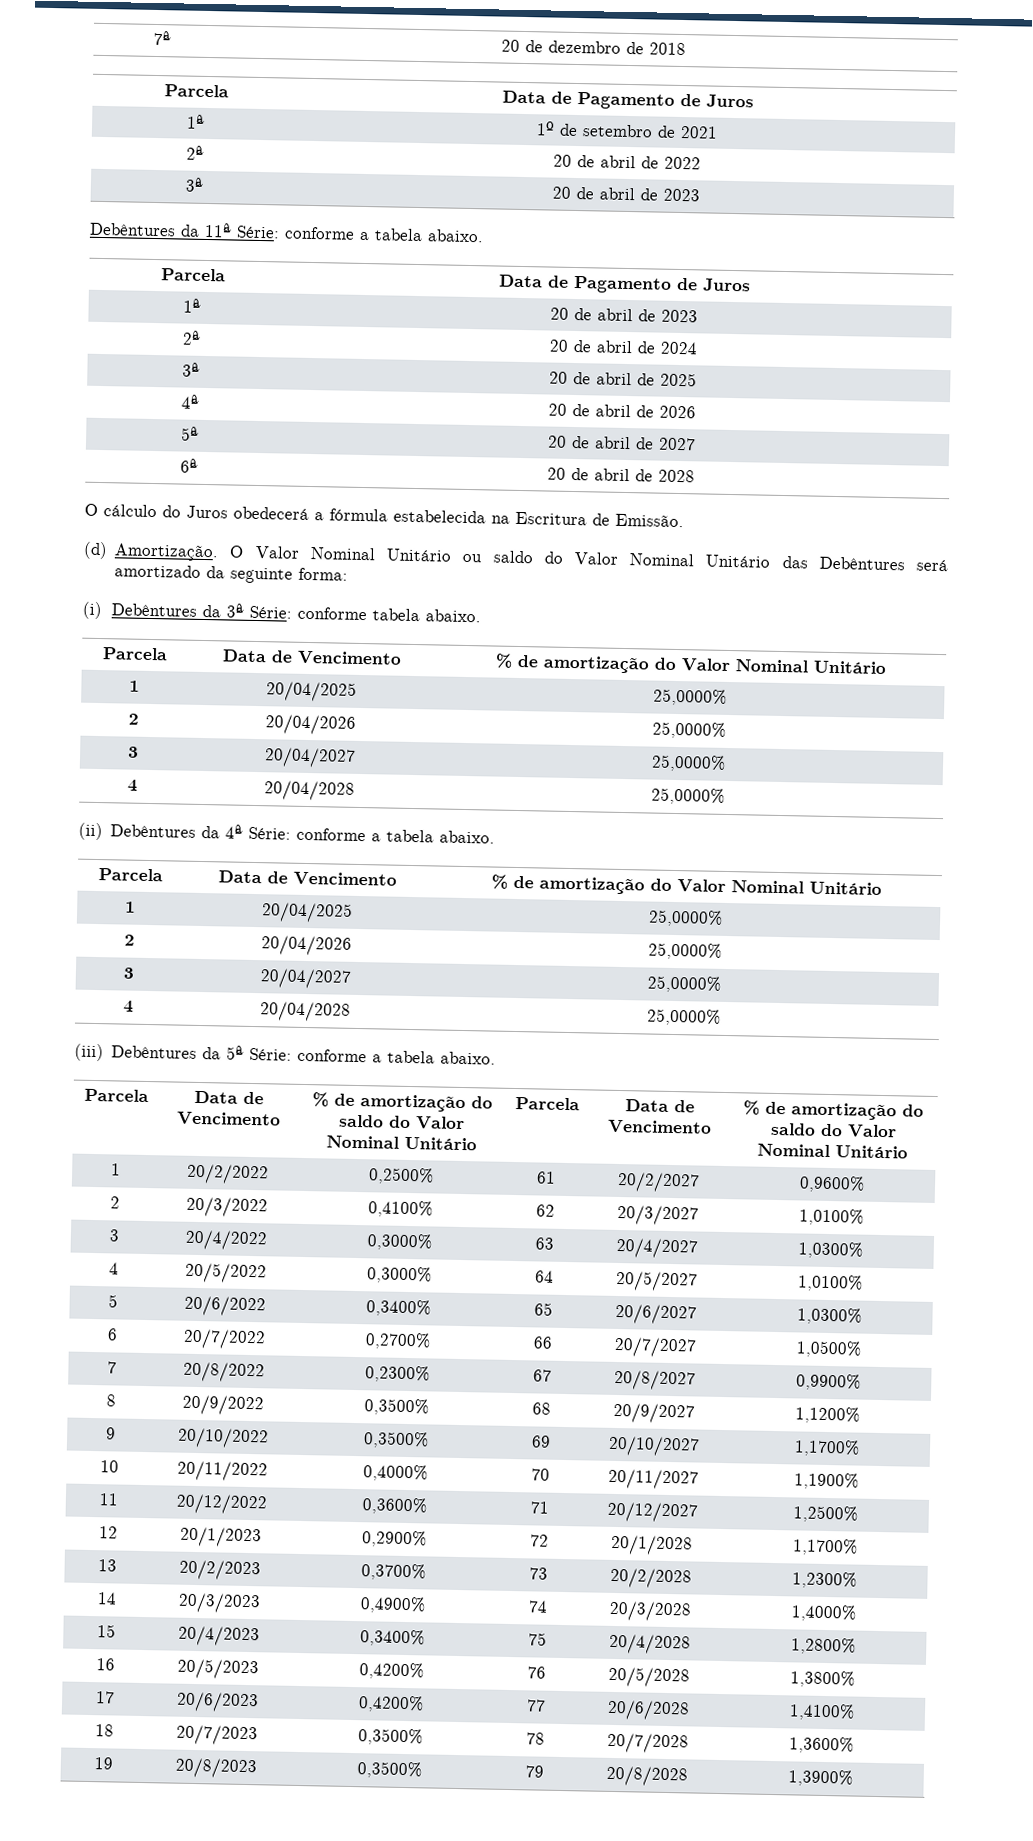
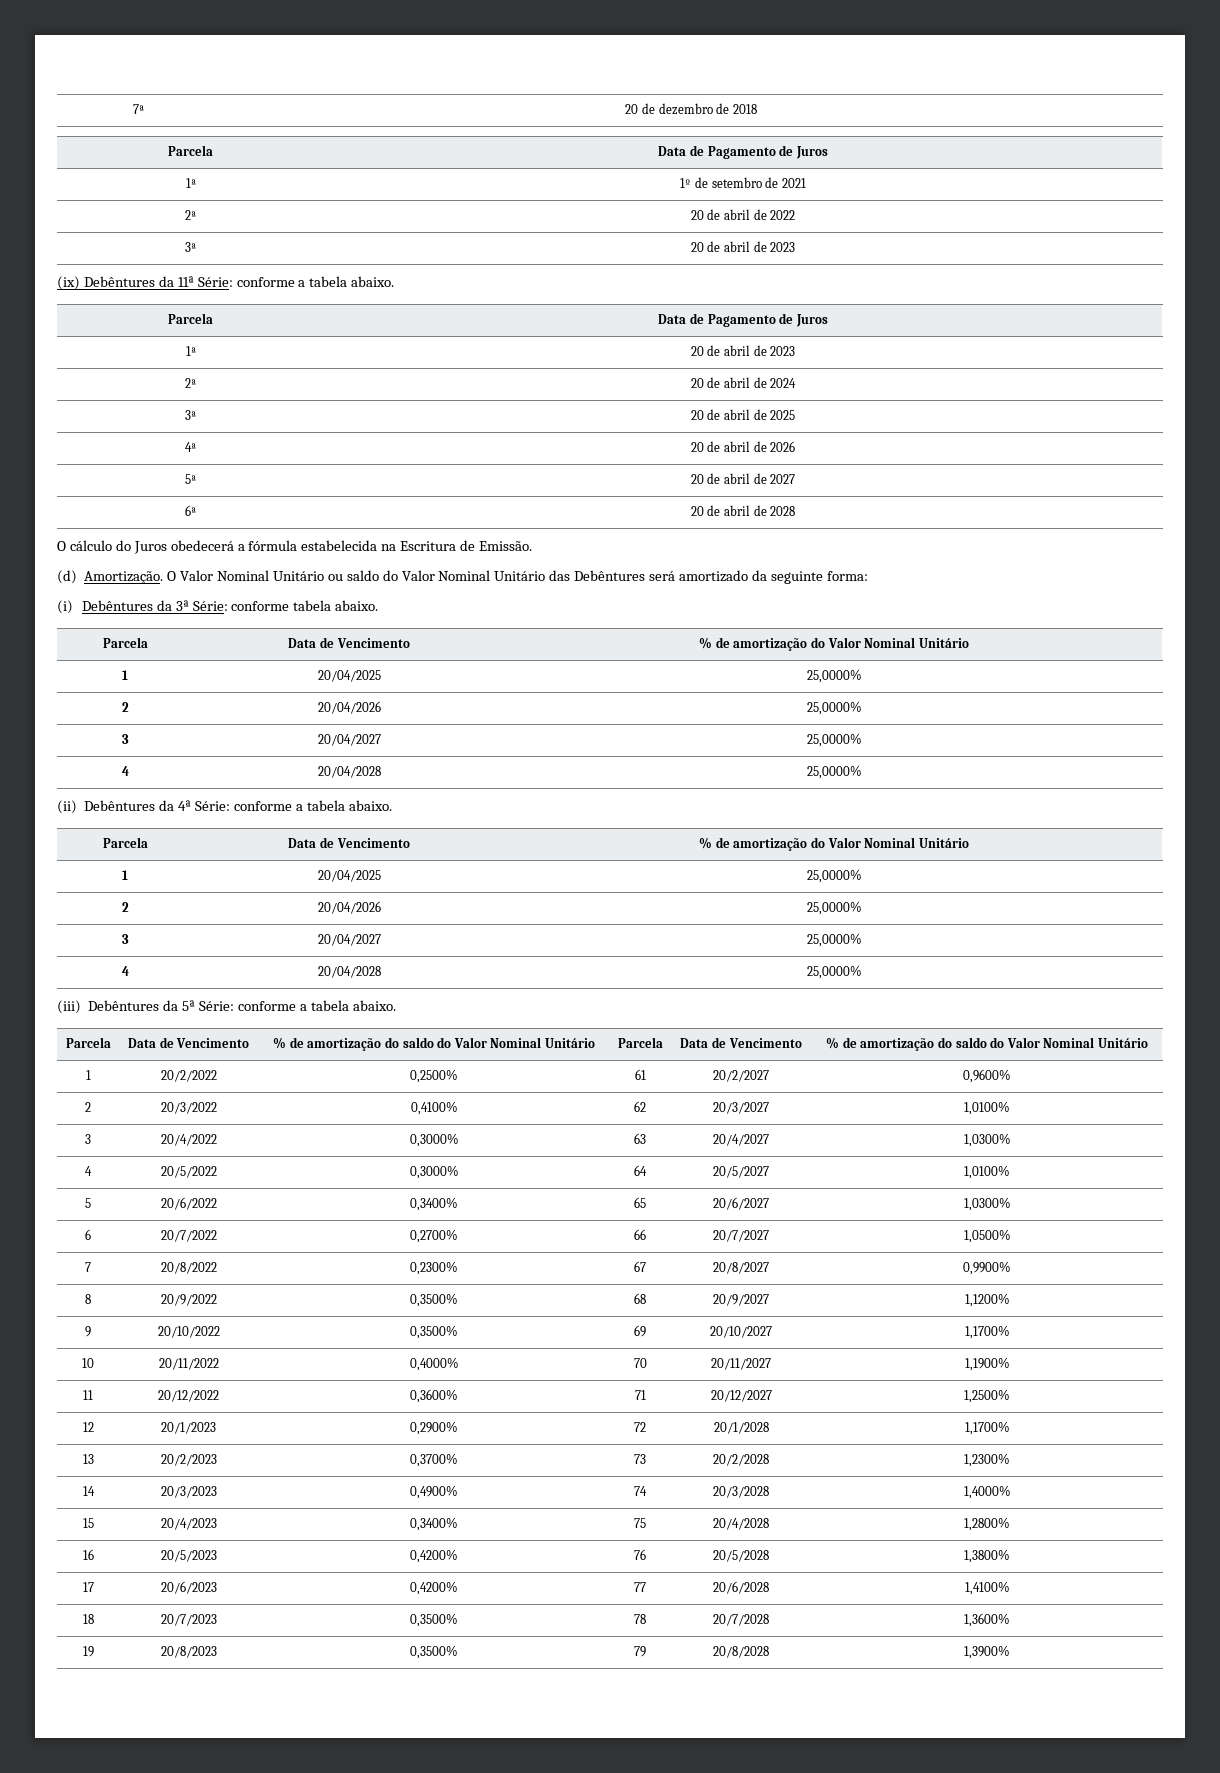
(700, 195) none -> [57,276,80,290] (ix)

